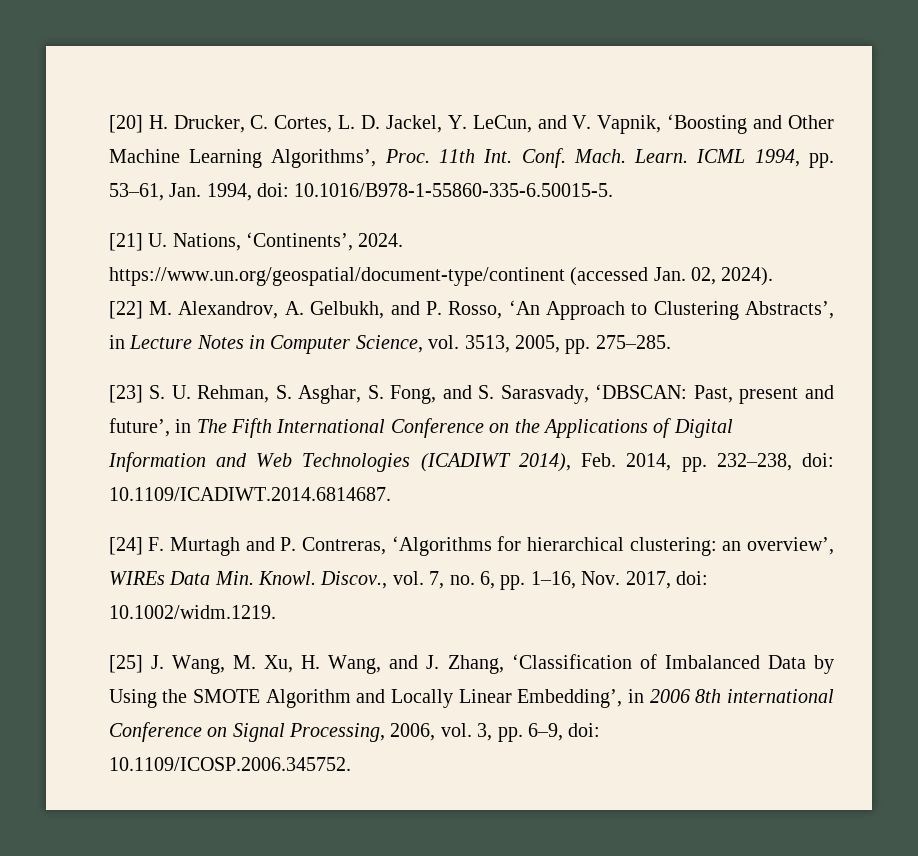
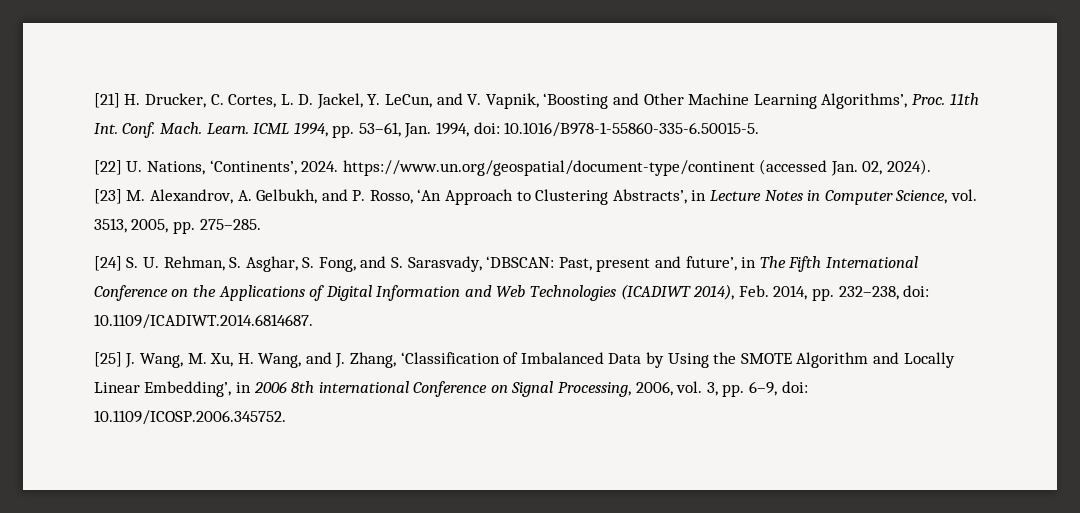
[108,115,143,133] [20] -> [93,93,120,108] [21]
[108,233,143,251] [21] -> [93,160,122,175] [22]
[108,301,143,319] [22] -> [93,189,122,204] [23]
[108,385,143,403] [23] -> [93,256,122,271] [24]
[108,536,835,556] [108,571,708,590] [108,605,276,619] // [24] F. Murtagh and P. Contreras, ‘Algorithms for hierarchical clustering: an overview’, WIREs Data Min. Knowl. Discov., vol. 7, no. 6, pp. 1–16, Nov. 2017, doi: 10.1002/widm.1219. -> (313, 321) none

